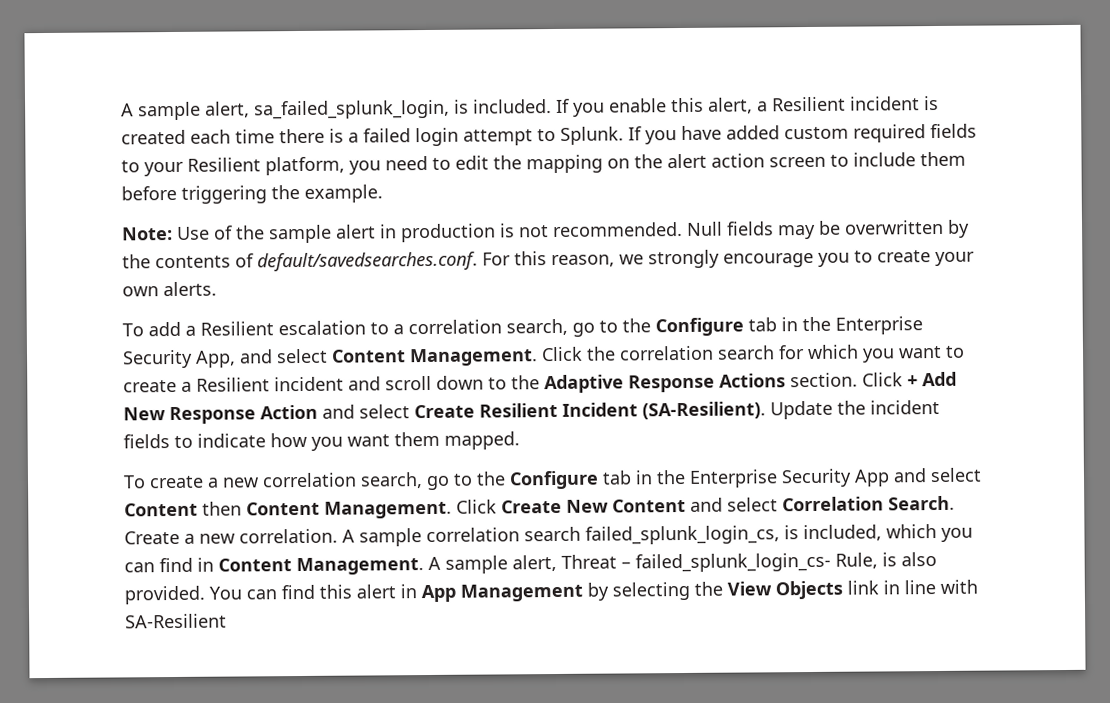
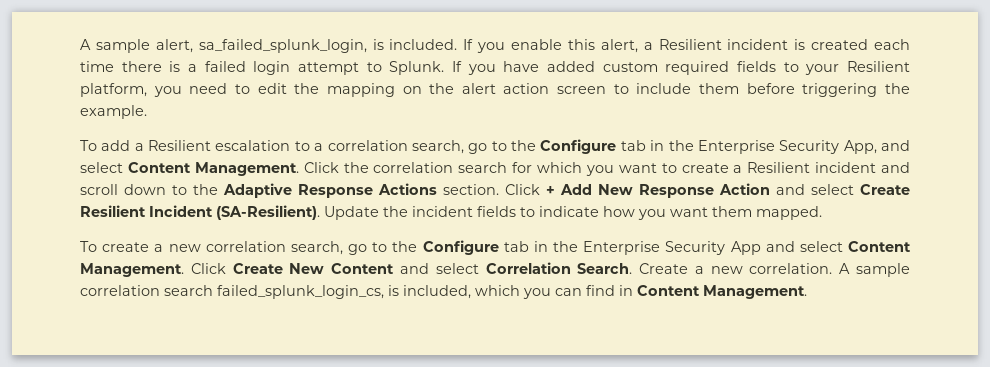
[122,219,970,244] [122,249,975,272] [122,281,217,297] // Note: Use of the sample alert in production is not recommended. Null fields may be overwritten by the contents of default/savedsearches.conf. For this reason, we strongly encourage you to create your own alerts. -> (147, 112) none
[202,501,320,516] then Content -> (911, 246) none
[428,552,937,574] [124,579,978,605] [125,613,227,629] A sample alert, Threat – failed_splunk_login_cs- Rule, is also provided. You can find this alert in App Management by selecting the View Objects link in line with SA-Resilient -> (807, 292) none

